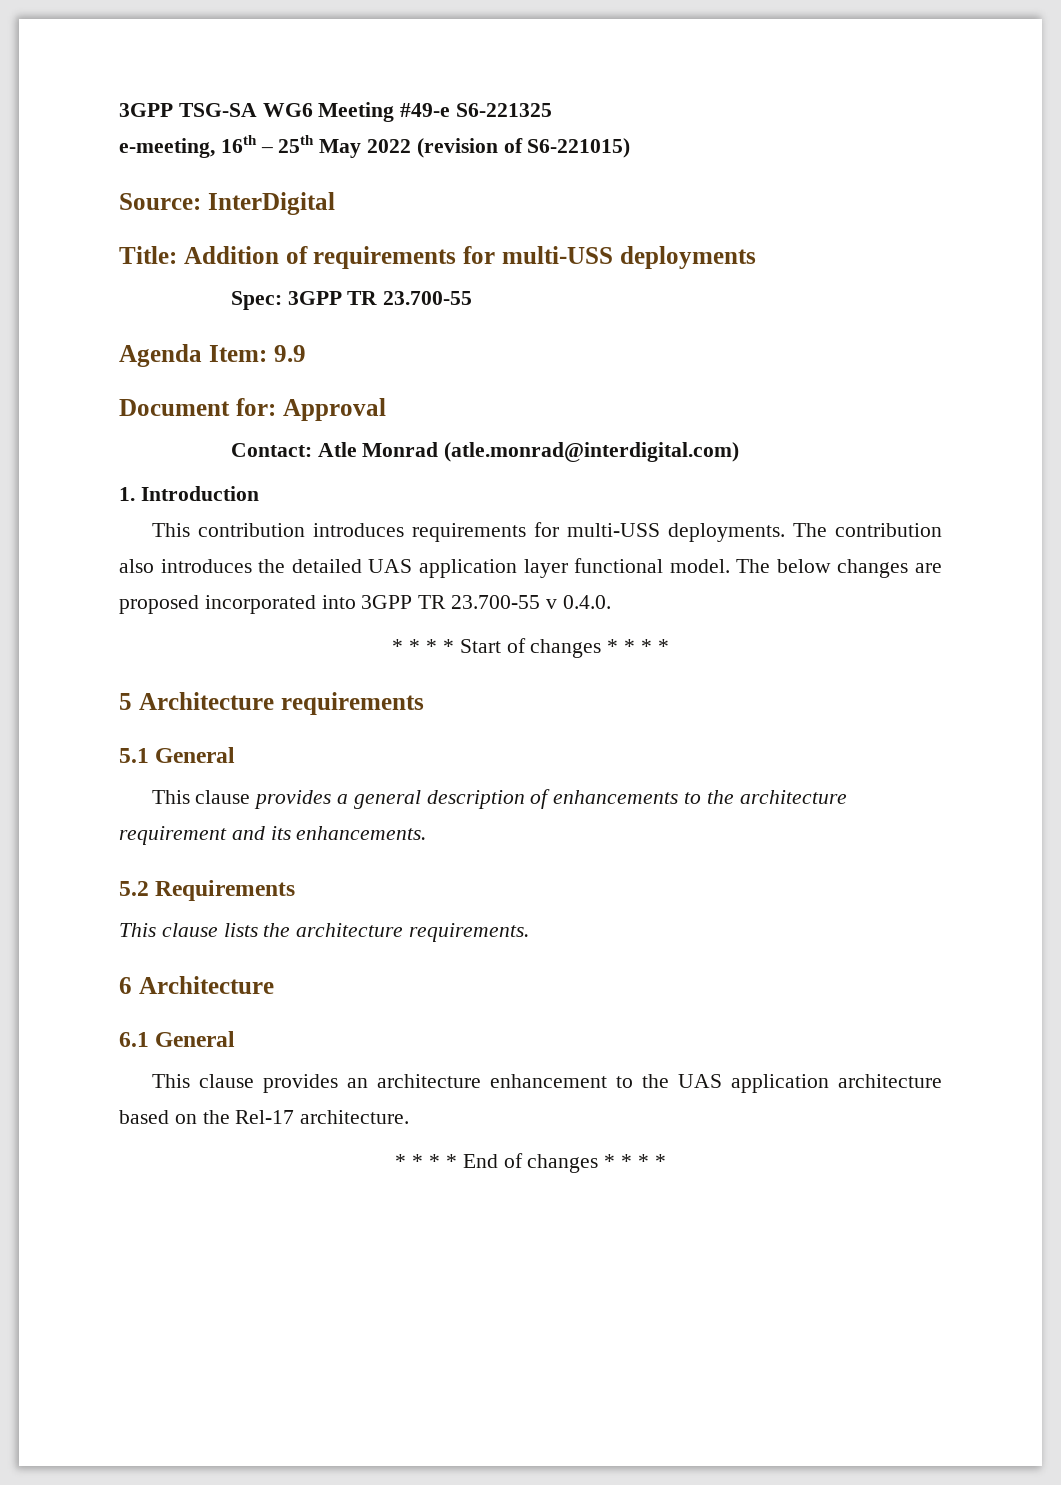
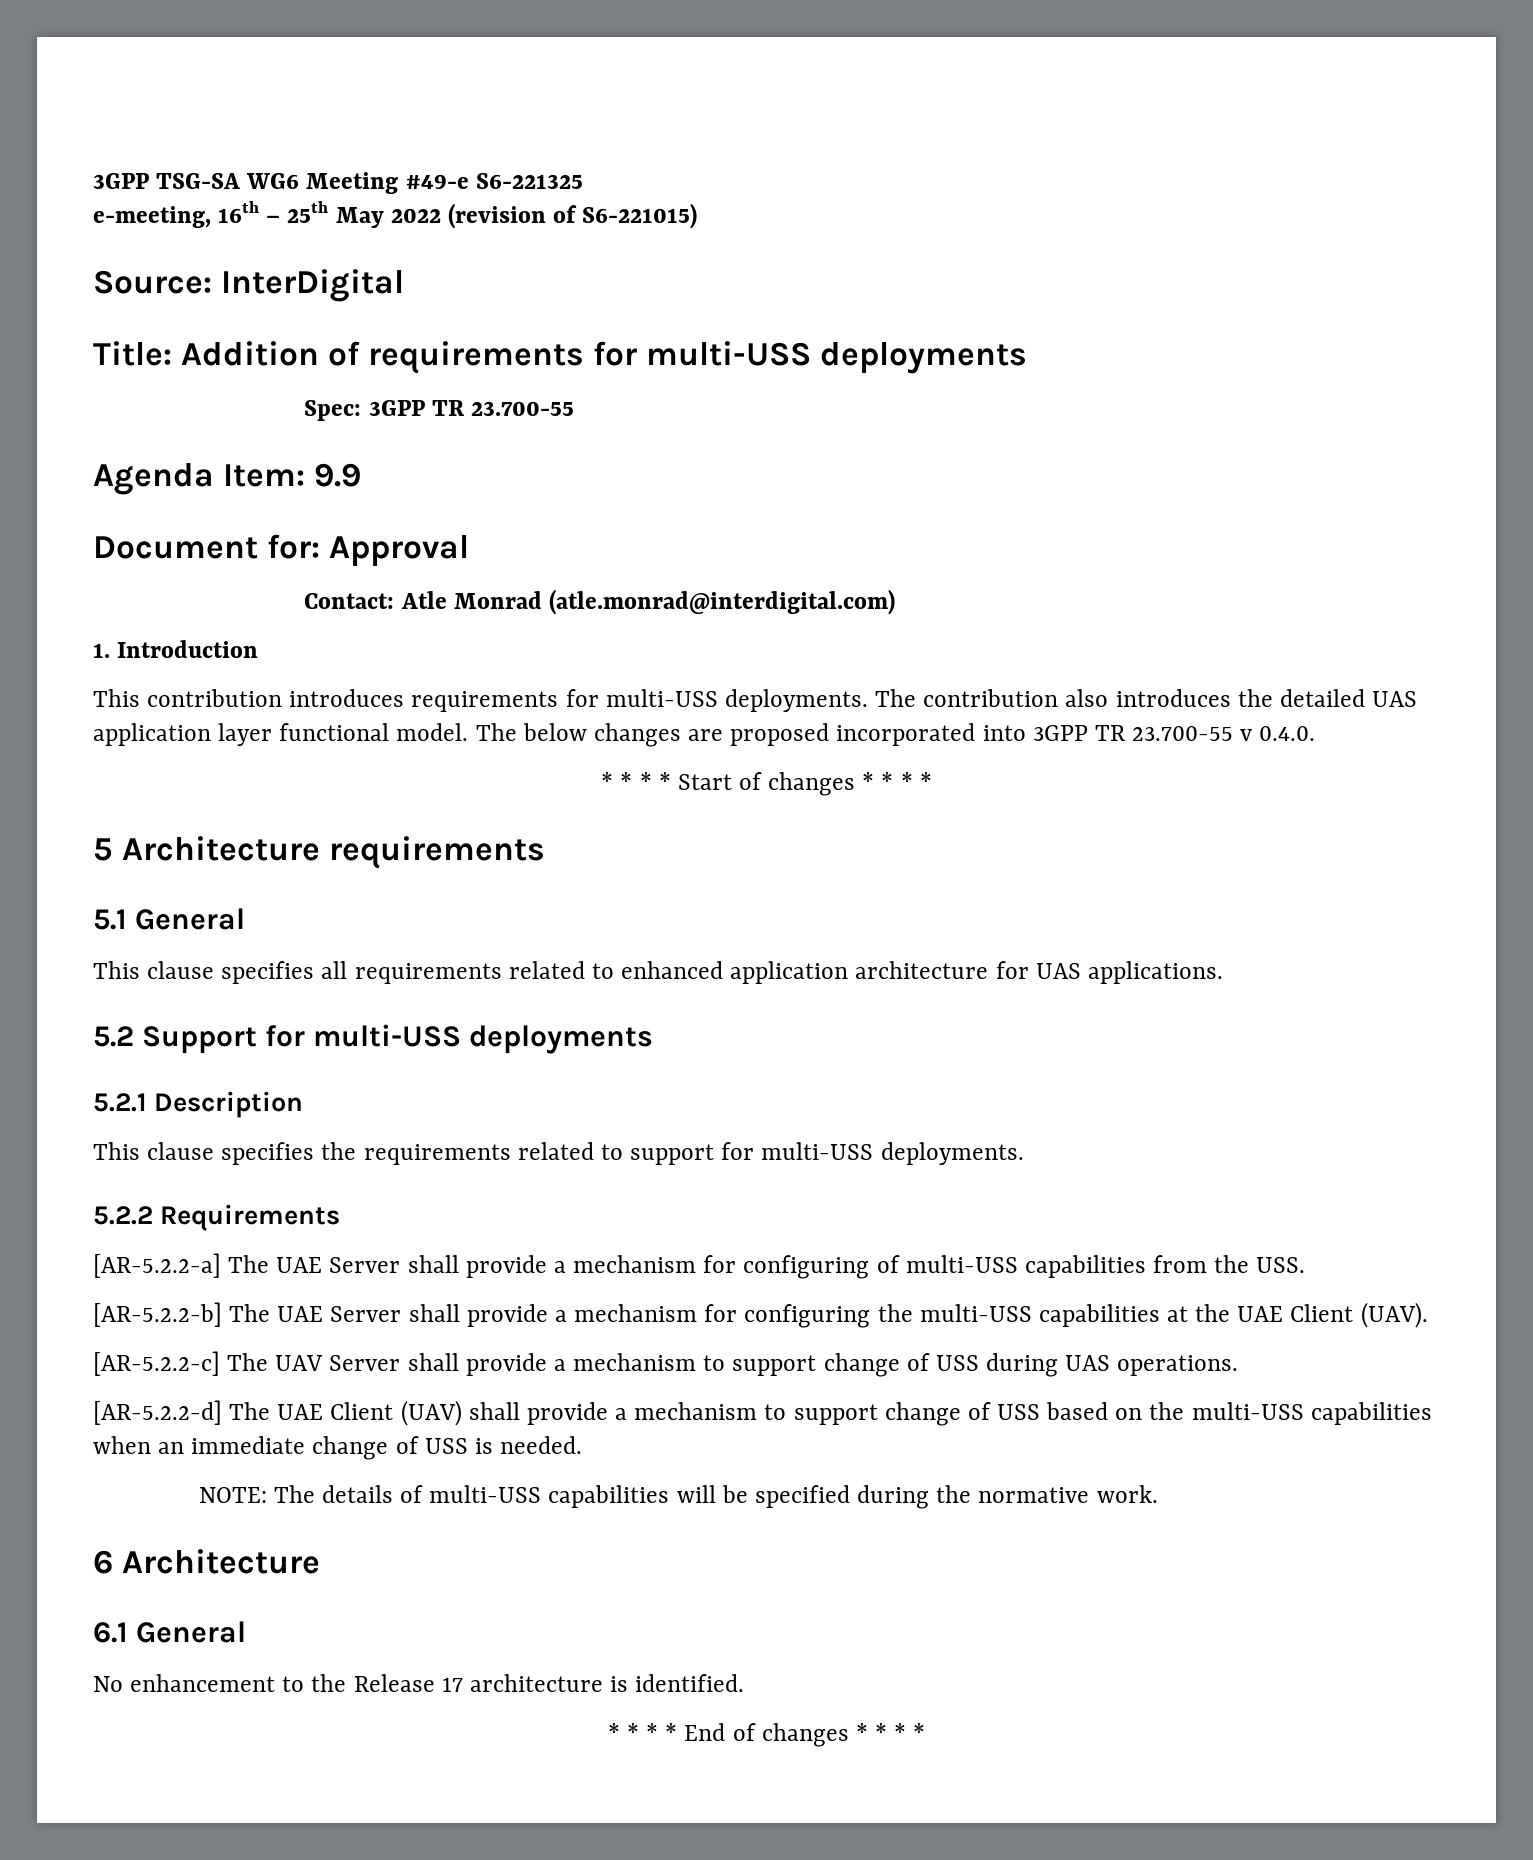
[254,789,847,809] [119,826,427,845] [119,880,296,901] [119,923,530,942] [119,976,274,994] [119,1031,236,1047] [151,1074,942,1093] [119,1110,410,1124] provides a general description of enhancements to the architecture requirement and its enhancements. // 5.2 Requirements // This clause lists the architecture requirements. // 6 Architecture // 6.1 General // This clause provides an architecture enhancement to the UAS application architecture based on the Rel-17 architecture. -> [221,961,1223,984] [93,1024,654,1054] [93,1091,304,1118] [93,1142,1024,1165] [93,1204,341,1231] [93,1253,1306,1279] [93,1302,1428,1328] [93,1351,1239,1377] [93,1400,1432,1426] [93,1436,583,1460] [198,1485,1158,1509] [93,1549,321,1574] [93,1621,247,1643] [93,1674,745,1692] specifies all requirements related to enhanced application architecture for UAS applications. // 5.2 Support for multi-USS deployments // 5.2.1 Description // This clause specifies the requirements related to support for multi-USS deployments. // 5.2.2 Requirements // [AR-5.2.2-a] The UAE Server shall provide a mechanism for configuring of multi-USS capabilities from the USS. // [AR-5.2.2-b] The UAE Server shall provide a mechanism for configuring the multi-USS capabilities at the UAE Client (UAV). // [AR-5.2.2-c] The UAV Server shall provide a mechanism to support change of USS during UAS operations. // [AR-5.2.2-d] The UAE Client (UAV) shall provide a mechanism to support change of USS based on the multi-USS capabilities when an immediate change of USS is needed. // NOTE: The details of multi-USS capabilities will be specified during the normative work. // 6 Architecture // 6.1 General // No enhancement to the Release 17 architecture is identified.

